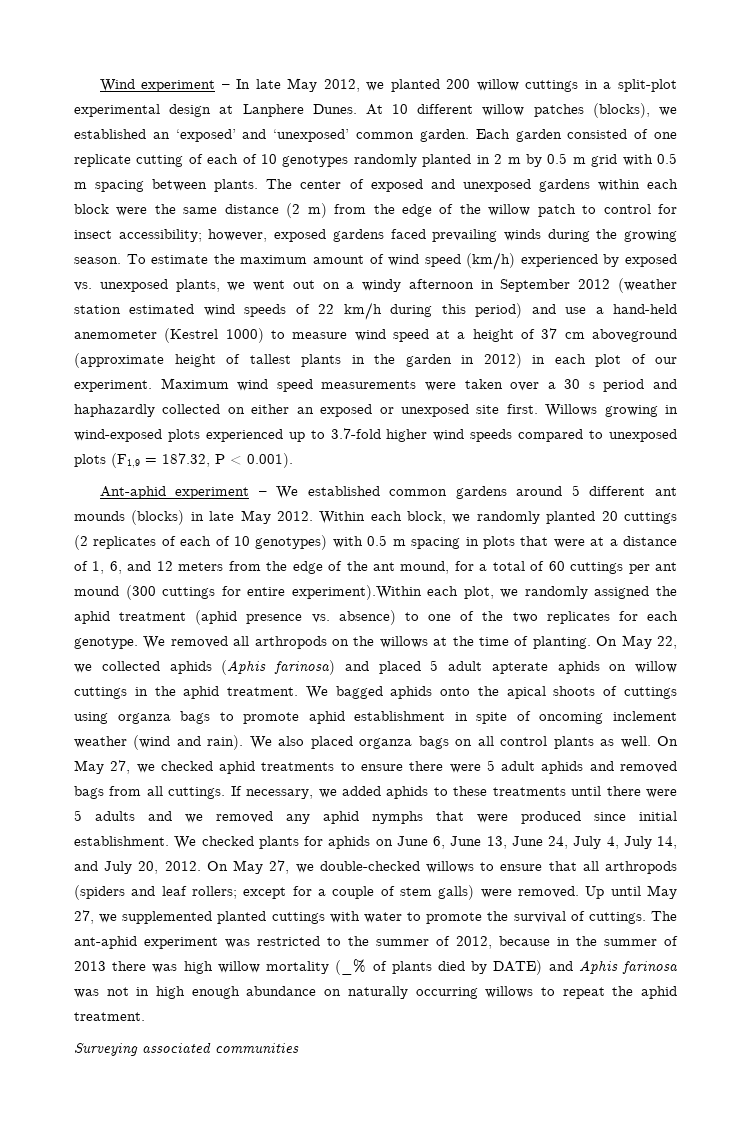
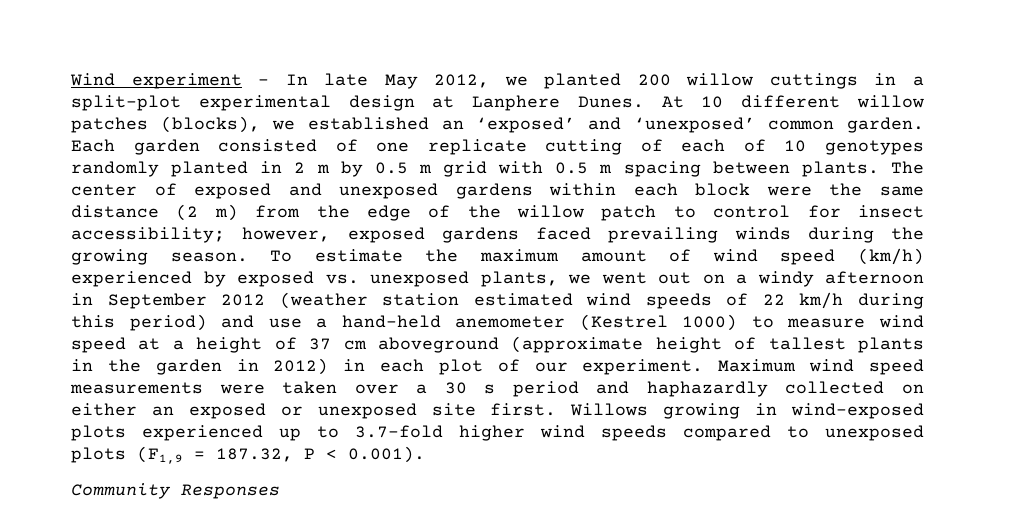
[99,485,677,499] [74,510,677,525] [74,535,678,550] [74,561,677,574] [74,585,677,600] [74,610,678,625] [74,635,677,649] [74,660,677,675] [74,686,677,699] [74,711,677,724] [74,735,678,750] [74,760,677,774] [74,786,678,799] [74,810,677,824] [74,836,677,849] [74,860,678,874] [74,885,677,900] [74,910,677,924] [74,936,678,949] [74,959,678,975] [74,986,677,999] [74,1012,145,1021] [74,1042,299,1056] Ant-aphid experiment – We established common gardens around 5 different ant mounds (blocks) in late May 2012. Within each block, we randomly planted 20 cuttings (2 replicates of each of 10 genotypes) with 0.5 m spacing in plots that were at a distance of 1, 6, and 12 meters from the edge of the ant mound, for a total of 60 cuttings per ant mound (300 cuttings for entire experiment).Within each plot, we randomly assigned the aphid treatment (aphid presence vs. absence) to one of the two replicates for each genotype. We removed all arthropods on the willows at the time of planting. On May 22, we collected aphids (Aphis farinosa) and placed 5 adult apterate aphids on willow cuttings in the aphid treatment. We bagged aphids onto the apical shoots of cuttings using organza bags to promote aphid establishment in spite of oncoming inclement weather (wind and rain). We also placed organza bags on all control plants as well. On May 27, we checked aphid treatments to ensure there were 5 adult aphids and removed bags from all cuttings. If necessary, we added aphids to these treatments until there were 5 adults and we removed any aphid nymphs that were produced since initial establishment. We checked plants for aphids on June 6, June 13, June 24, July 4, July 14, and July 20, 2012. On May 27, we double-checked willows to ensure that all arthropods (spiders and leaf rollers; except for a couple of stem galls) were removed. Up until May 27, we supplemented planted cuttings with water to promote the survival of cuttings. The ant-aphid experiment was restricted to the summer of 2012, because in the summer of 2013 there was high willow mortality (_% of plants died by DATE) and Aphis farinosa was not in high enough abundance on naturally occurring willows to repeat the aphid treatment. // Surveying associated communities -> [71,483,280,499] Community Responses

